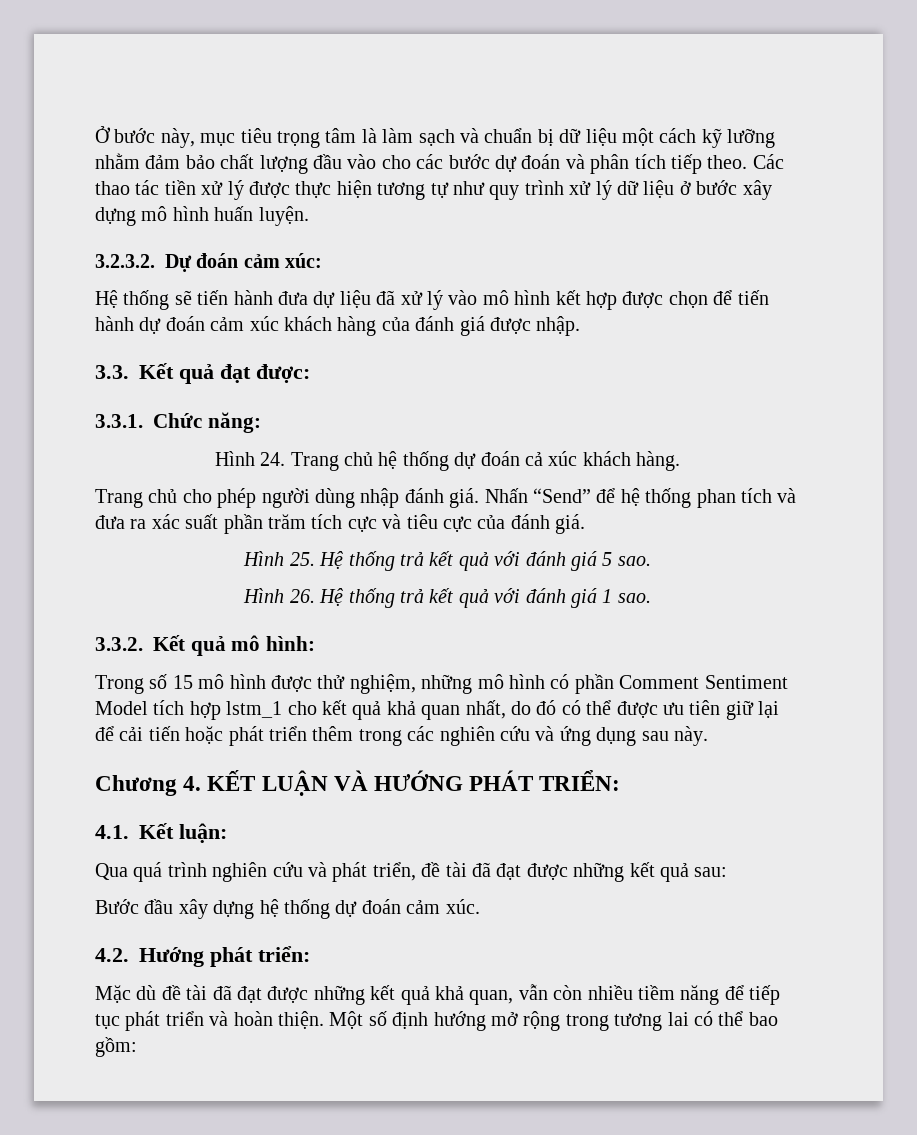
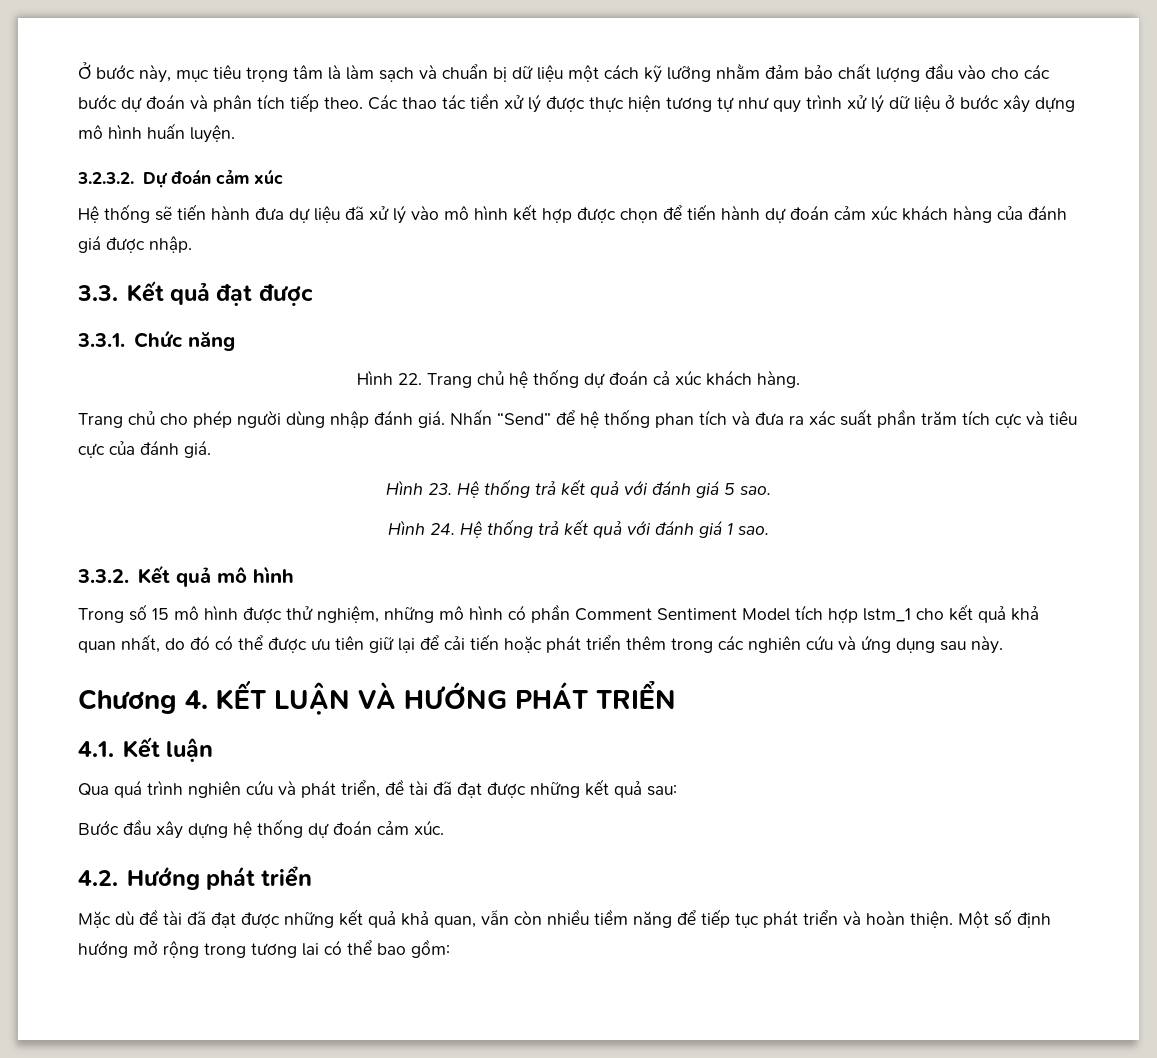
[285,253,323,268] xúc: -> [253,169,283,184] xúc
[256,364,310,383] được: -> [258,283,313,306] được
[207,412,261,433] [214,451,286,466] năng: // Hình 24. -> [187,331,235,351] [357,370,422,385] năng // Hình 22.
[289,552,315,566] 25. -> [428,483,452,495] 23.
[289,589,315,603] 26. -> [430,523,455,535] 24.
[266,636,316,651] hình: -> [252,566,294,583] hình
[539,770,621,791] TRIỂN: -> [596,681,676,709] TRIỂN
[179,823,227,843] luận: -> [166,738,214,762] luận
[258,946,310,962] triển: -> [261,866,313,887] triển

